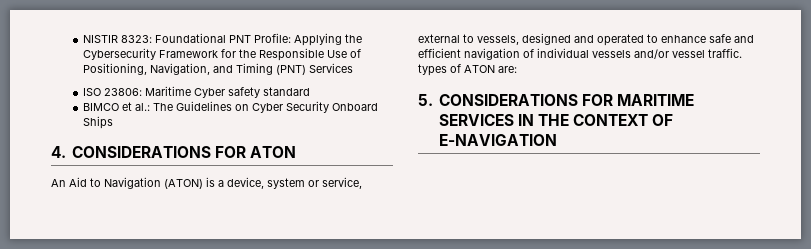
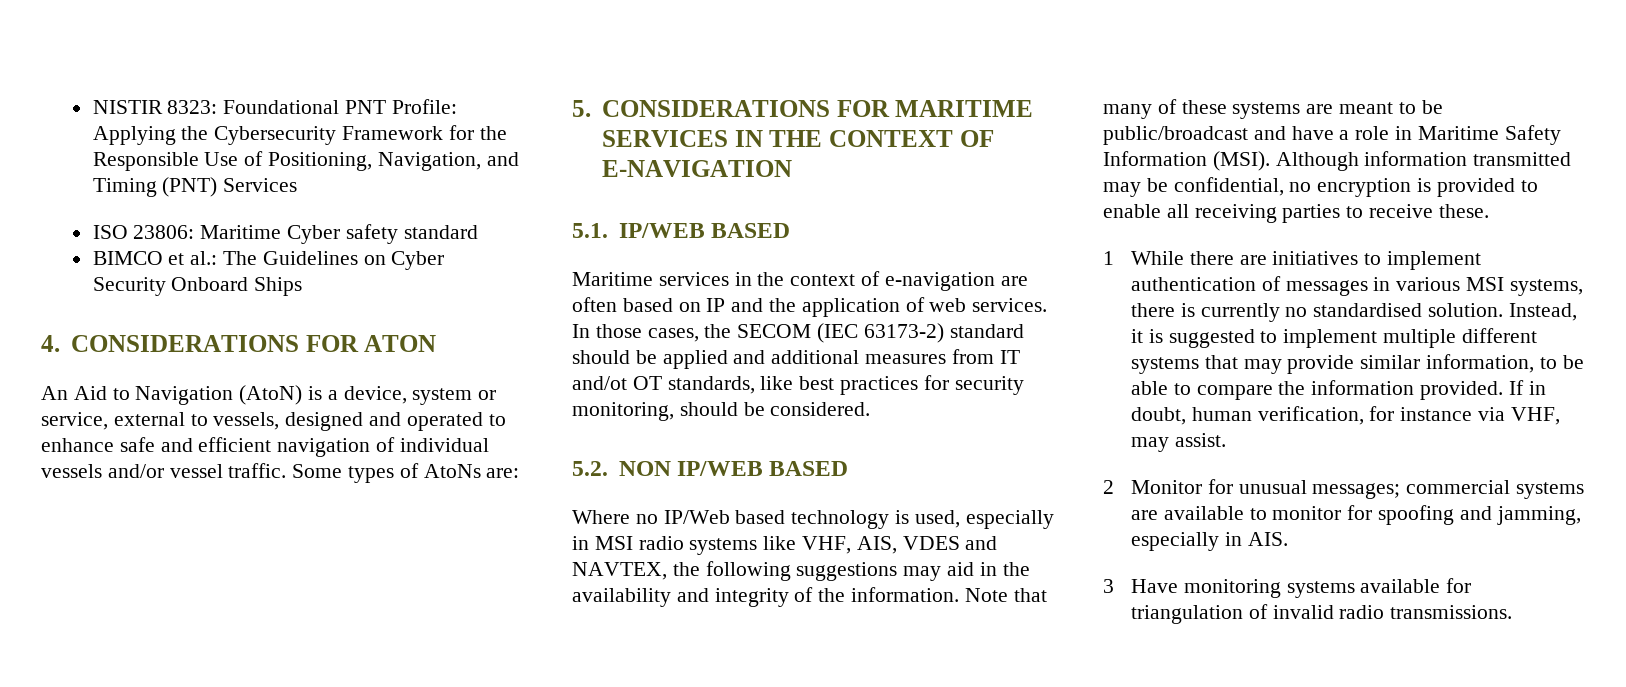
[164,179,203,189] (ATON) -> [239,385,303,405] (AtoN)
(742, 53) none -> [292,464,343,478] Some
[464,65,495,73] ATON -> [423,464,481,478] AtoNs
(557, 140) none -> [572,223,791,238] [572,271,1028,291] [572,297,1048,317] [572,323,1024,343] [572,349,1020,369] [572,375,1024,395] [572,402,871,421] [572,461,849,476] [572,510,1054,529] [572,536,998,555] [572,561,1030,581] [572,587,1047,607] [1103,99,1443,119] [1103,125,1561,145] [1103,151,1572,171] [1103,177,1538,197] [1103,204,1489,223] [1103,251,1481,270] [1130,276,1583,296] [1130,303,1577,322] [1130,328,1537,348] [1130,354,1584,374] [1130,380,1546,400] [1130,406,1560,425] [1130,433,1226,452] [1103,479,1584,499] [1130,505,1581,525] [1130,532,1288,551] [1103,578,1472,598] [1130,604,1513,624] // 5.1. IP/WEB BASED // Maritime services in the context of e-navigation are often based on IP and the application of web services. In those cases, the SECOM (IEC 63173-2) standard should be applied and additional measures from IT and/ot OT standards, like best practices for security monitoring, should be considered. // 5.2. NON IP/WEB BASED // Where no IP/Web based technology is used, especially in MSI radio systems like VHF, AIS, VDES and NAVTEX, the following suggestions may aid in the availability and integrity of the information. Note that many of these systems are meant to be public/broadcast and have a role in Maritime Safety Information (MSI). Although information transmitted may be confidential, no encryption is provided to enable all receiving parties to receive these. // 1 While there are initiatives to implement authentication of messages in various MSI systems, there is currently no standardised solution. Instead, it is suggested to implement multiple different systems that may provide similar information, to be able to compare the information provided. If in doubt, human verification, for instance via VHF, may assist. // 2 Monitor for unusual messages; commercial systems are available to monitor for spoofing and jamming, especially in AIS. // 3 Have monitoring systems available for triangulation of invalid radio transmissions.

